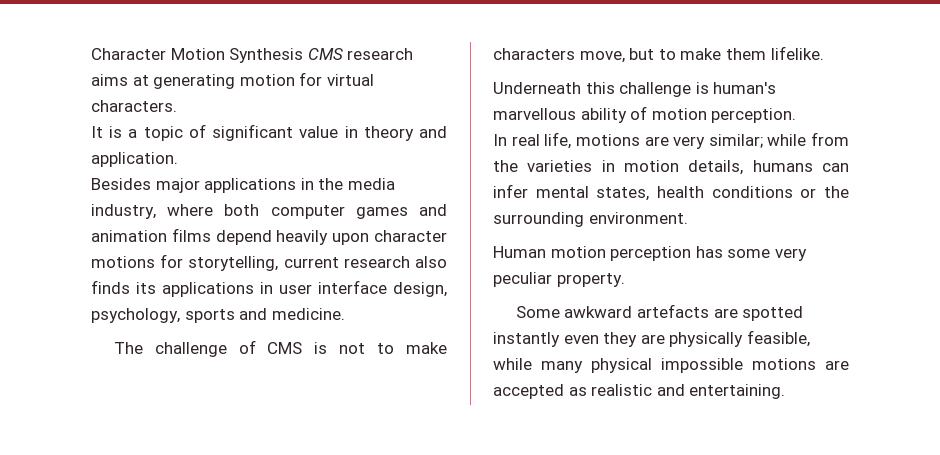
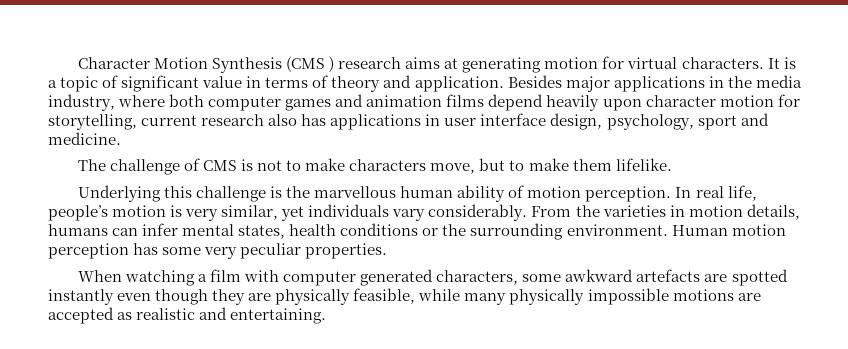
[307,48,343,60] CMS -> [286,56,335,72] (CMS )
(177, 106) // -> (764, 63) none
(358, 132) none -> [265,75,329,88] terms of
(178, 159) // -> (504, 84) none
[91,256,155,268] motions -> [719,95,774,107] motion
[91,280,156,294] finds its -> [301,114,327,126] has
[184,309,235,323] sports -> [697,115,737,130] sport
[493,82,581,94] Underneath -> [77,185,161,202] Underlying
[713,82,777,94] [493,108,576,120] human's marvellous -> [286,186,454,198] the marvellous human
(797, 115) // -> (672, 194) none
[575,132,849,149] motions are very similar; while from -> [48,204,572,221] people’s motion is very similar, yet individuals vary considerably. From
(688, 218) // -> (668, 230) none
[556,273,625,287] [515,306,560,318] property. // Some -> [305,243,388,259] [77,269,562,286] properties. // When watching a film with computer generated characters, some
(599, 339) none -> [155,289,209,305] though
[591,358,652,373] physical -> [509,289,585,305] physically

